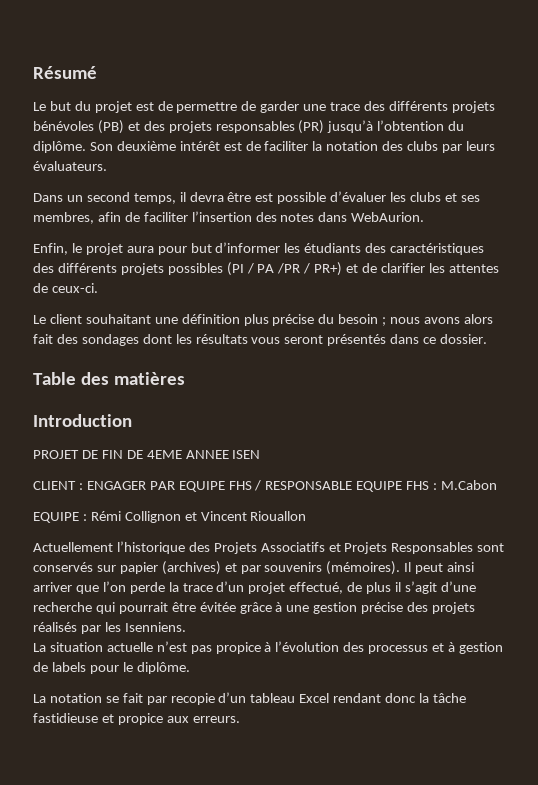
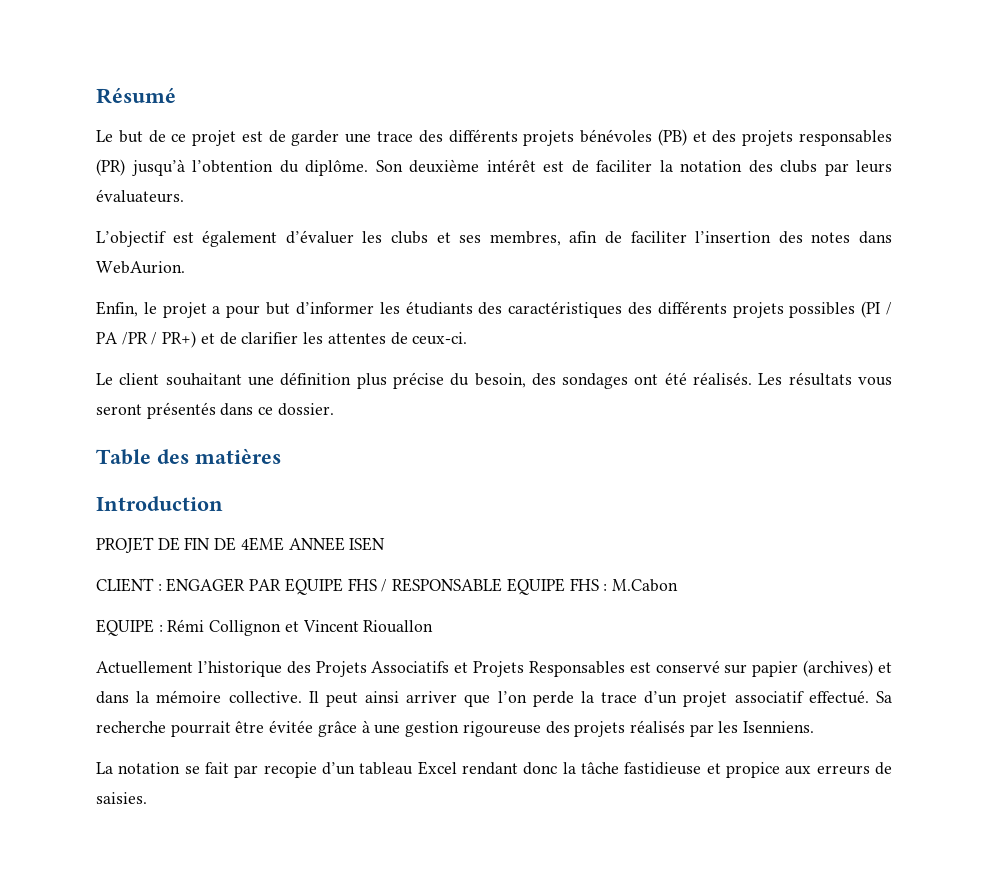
[74,101,91,111] du -> [148,130,187,143] de ce
[176,101,257,113] permettre de -> (286, 136) none
[33,192,327,204] Dans un second temps, il devra être est possible -> [96,230,278,247] L’objectif est également
[126,246,154,253] aura -> [212,306,221,314] a
[338,314,493,326] [33,334,192,346] besoin ; nous avons alors fait des sondages dont les -> [474,372,783,389] besoin, des sondages ont été réalisés. Les
[477,543,505,552] [33,562,93,572] sont conservés -> [629,660,720,673] est conservé
[240,561,401,575] par souvenirs (mémoires). -> [96,690,302,704] dans la mémoire collective.
[289,581,476,594] [33,602,115,614] effectué, de plus il s’agit d’une recherche qui -> [734,690,892,704] [96,721,166,733] associatif effectué. Sa recherche
[361,602,404,614] précise -> [462,721,541,737] rigoureuse
[33,641,503,654] [33,662,190,674] // La situation actuelle n’est pas propice à l’évolution des processus et à gestion de labels pour le diplôme. -> (815, 727) none
[192,716,240,723] erreurs. -> [816,762,893,775] [96,792,147,804] erreurs de saisies.

